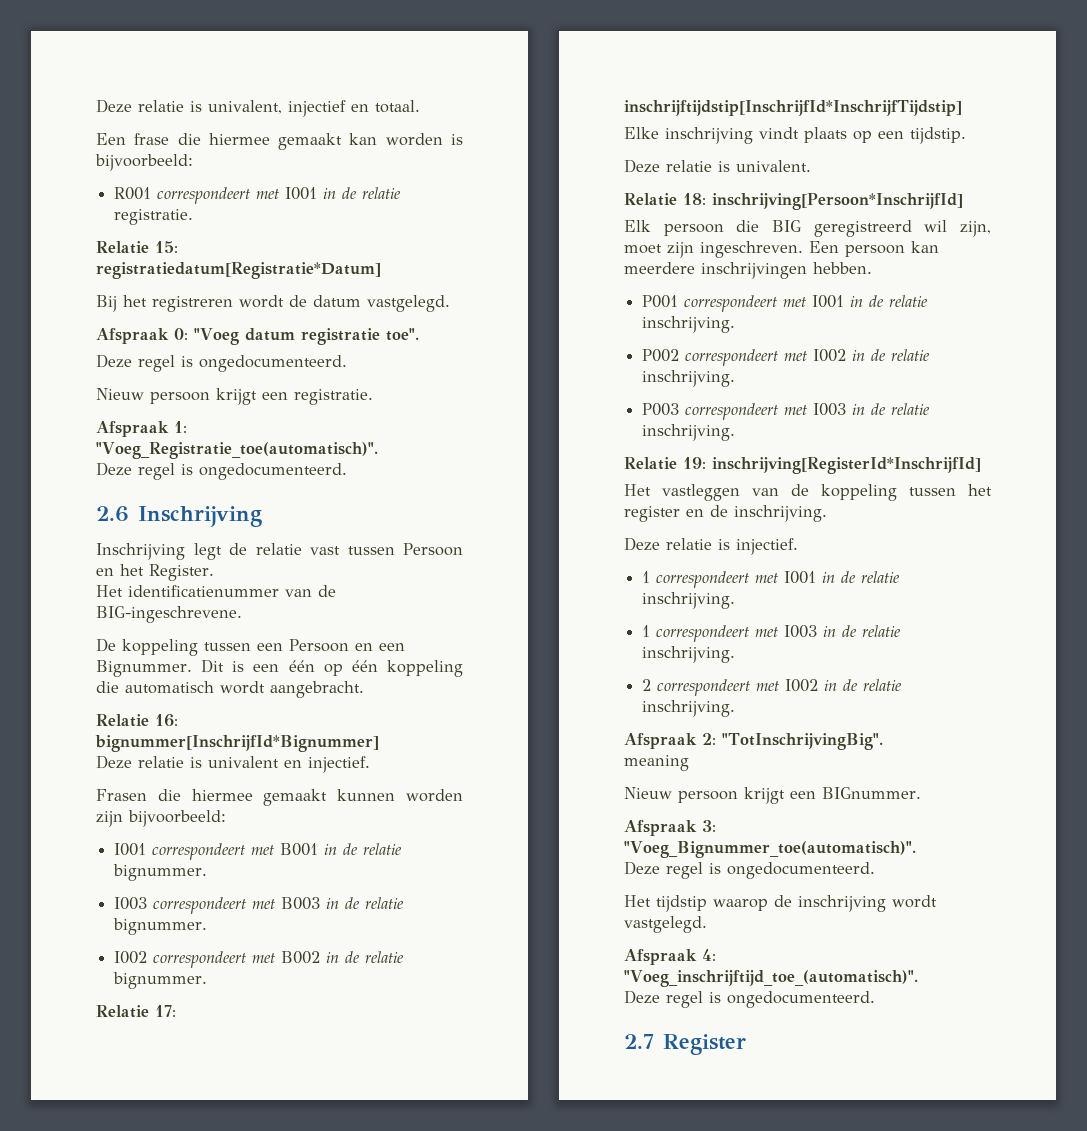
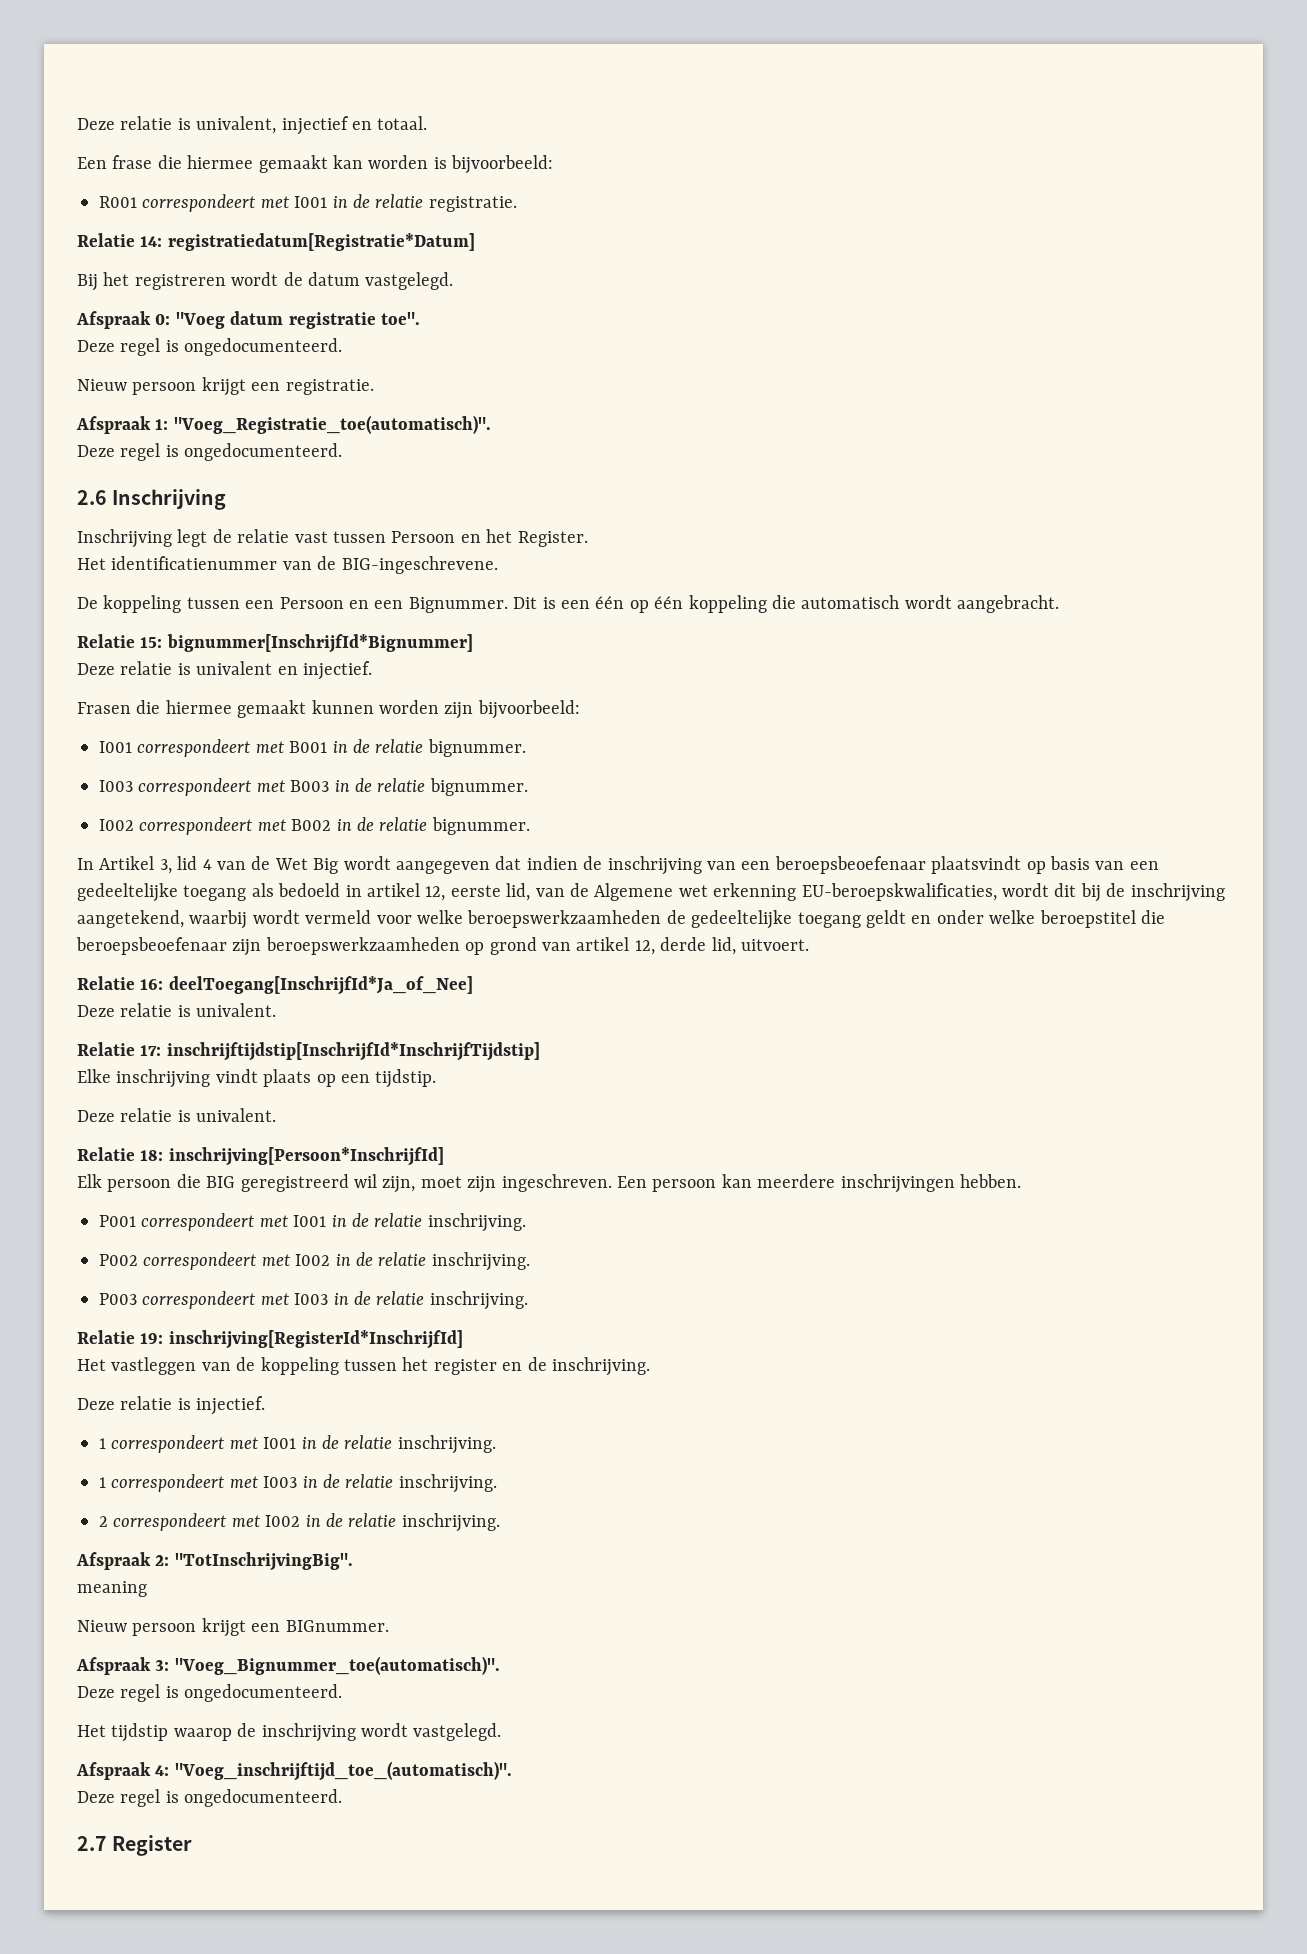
[155,241,178,253] 15: -> [140,236,163,247] 14:
[155,714,178,727] 16: -> [140,637,163,648] 15:
(208, 980) none -> [77,856,1159,875] [77,883,1225,902] [77,910,1165,929] [76,937,809,956] [77,976,473,995] [77,1003,277,1017] // In Artikel 3, lid 4 van de Wet Big wordt aangegeven dat indien de inschrijving van een beroepsbeoefenaar plaatsvindt op basis van een gedeeltelijke toegang als bedoeld in artikel 12, eerste lid, van de Algemene wet erkenning EU-beroepskwalificaties, wordt dit bij de inschrijving aangetekend, waarbij wordt vermeld voor welke beroepswerkzaamheden de gedeeltelijke toegang geldt en onder welke beroepstitel die beroepsbeoefenaar zijn beroepswerkzaamheden op grond van artikel 12, derde lid, uitvoert. // Relatie 16: deelToegang[InschrijfId*Ja_of_Nee] // Deze relatie is univalent.

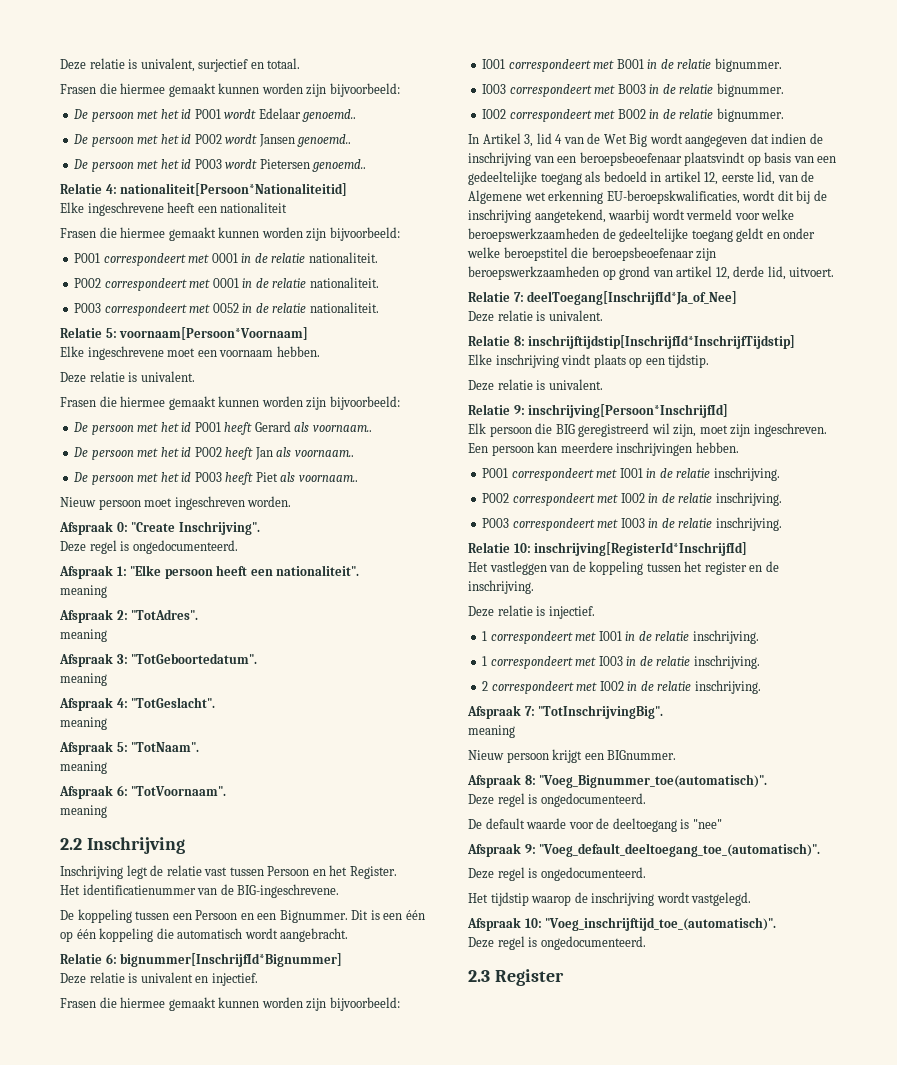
[281,116,349,135] injectief -> [198,59,249,72] surjectief
[77,155,554,174] [99,194,517,212] [77,233,475,251] [77,272,454,291] [76,311,420,329] [77,338,343,356] [77,377,374,396] [76,415,491,434] [77,443,343,461] [77,490,107,505] Een frase die hiermee gemaakt kan worden is bijvoorbeeld: // R001 correspondeert met I001 in de relatie registratie. // Relatie 14: registratiedatum[Registratie*Datum] // Bij het registreren wordt de datum vastgelegd. // Afspraak 0: "Voeg datum registratie toe". // Deze regel is ongedocumenteerd. // Nieuw persoon krijgt een registratie. // Afspraak 1: "Voeg_Registratie_toe(automatisch)". // Deze regel is ongedocumenteerd. // 2.6 -> [60,83,400,97] [73,108,357,122] [73,134,352,147] [73,159,367,172] [60,183,348,196] [60,202,288,216] [60,227,400,241] [74,252,378,266] [74,277,379,291] [74,302,379,316] [60,327,309,340] [60,346,320,360] [60,371,195,383] [60,396,400,410] [73,421,372,435] [73,447,354,460] [73,472,358,485] [60,496,292,510] [59,521,260,535] [60,540,238,554] [59,565,360,579] [60,585,107,598] [59,609,199,623] [60,629,107,642] [59,653,258,667] [60,673,107,686] [59,697,216,711] [60,717,107,730] [59,741,200,755] [60,761,107,774] [59,785,227,799] [60,805,107,818] [60,838,82,850] Frasen die hiermee gemaakt kunnen worden zijn bijvoorbeeld: // De persoon met het id P001 wordt Edelaar genoemd.. // De persoon met het id P002 wordt Jansen genoemd.. // De persoon met het id P003 wordt Pietersen genoemd.. // Relatie 4: nationaliteit[Persoon*Nationaliteitid] // Elke ingeschrevene heeft een nationaliteit // Frasen die hiermee gemaakt kunnen worden zijn bijvoorbeeld: // P001 correspondeert met 0001 in de relatie nationaliteit. // P002 correspondeert met 0001 in de relatie nationaliteit. // P003 correspondeert met 0052 in de relatie nationaliteit. // Relatie 5: voornaam[Persoon*Voornaam] // Elke ingeschrevene moet een voornaam hebben. // Deze relatie is univalent. // Frasen die hiermee gemaakt kunnen worden zijn bijvoorbeeld: // De persoon met het id P001 heeft Gerard als voornaam.. // De persoon met het id P002 heeft Jan als voornaam.. // De persoon met het id P003 heeft Piet als voornaam.. // Nieuw persoon moet ingeschreven worden. // Afspraak 0: "Create Inschrijving". // Deze regel is ongedocumenteerd. // Afspraak 1: "Elke persoon heeft een nationaliteit". // meaning // Afspraak 2: "TotAdres". // meaning // Afspraak 3: "TotGeboortedatum". // meaning // Afspraak 4: "TotGeslacht". // meaning // Afspraak 5: "TotNaam". // meaning // Afspraak 6: "TotVoornaam". // meaning // 2.2
[140,637,163,648] 15: -> [105,953,117,964] 6:
[140,979,164,990] 16: -> [513,292,524,302] 7:
[140,1045,162,1056] 17: -> [513,336,525,346] 8:
[140,1150,164,1161] 18: -> [513,405,525,415] 9:
[140,1333,164,1344] 19: -> [513,543,531,553] 10:
[155,1555,170,1566] 2: -> [524,706,535,716] 7:
[155,1660,170,1671] 3: -> [524,775,536,785] 8:
(343, 1693) none -> [468,818,722,832] [467,843,821,857] [468,867,646,881] // De default waarde voor de deeltoegang is "nee" // Afspraak 9: "Voeg_default_deeltoegang_toe_(automatisch)". // Deze regel is ongedocumenteerd.
[155,1765,170,1776] 4: -> [524,918,542,928] 10:
[77,1836,107,1851] 2.7 -> [468,970,490,982] 2.3

